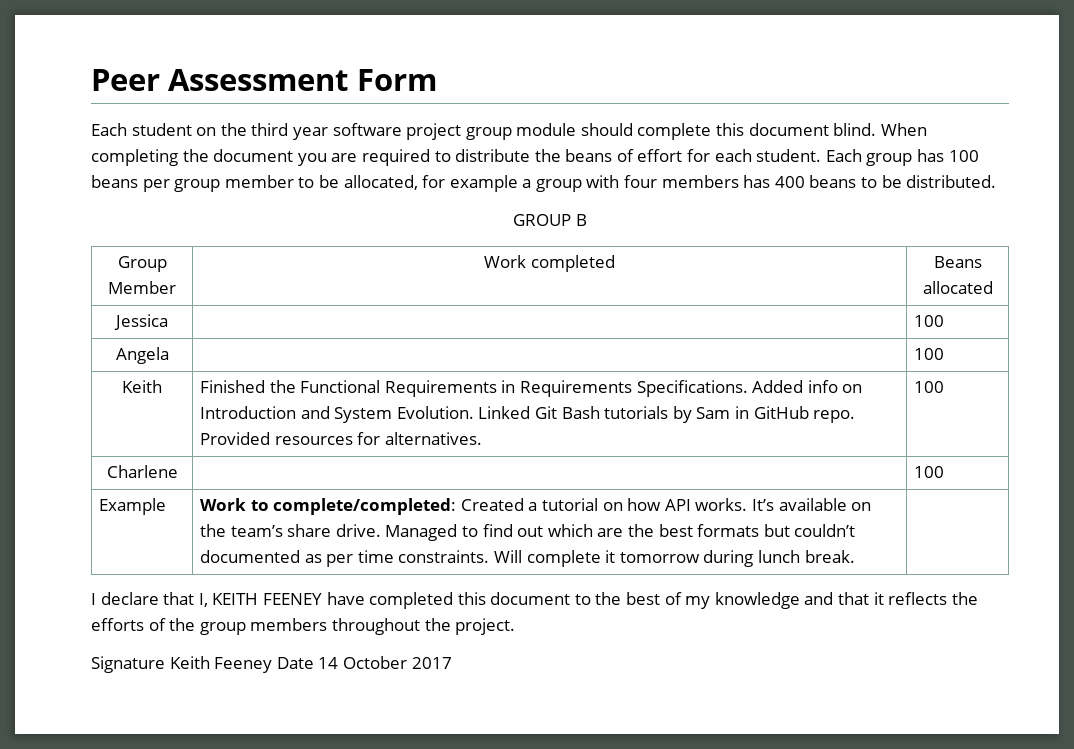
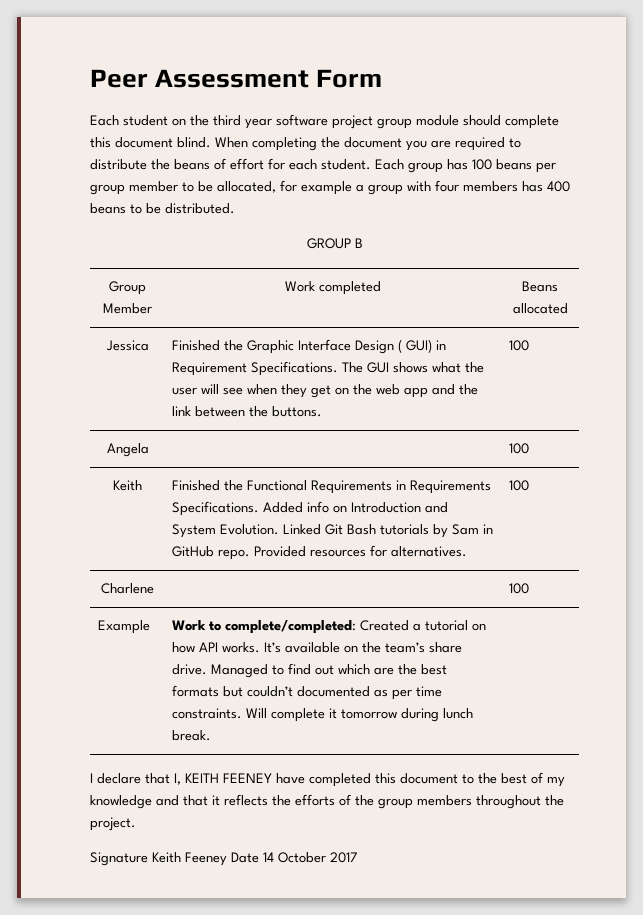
(168, 322) none -> [172,339,447,354] [172,361,485,376] [172,384,479,398] [172,406,323,417] Finished the Graphic Interface Design ( GUI) in Requirement Specifications. The GUI shows what the user will see when they get on the web app and the link between the buttons.

